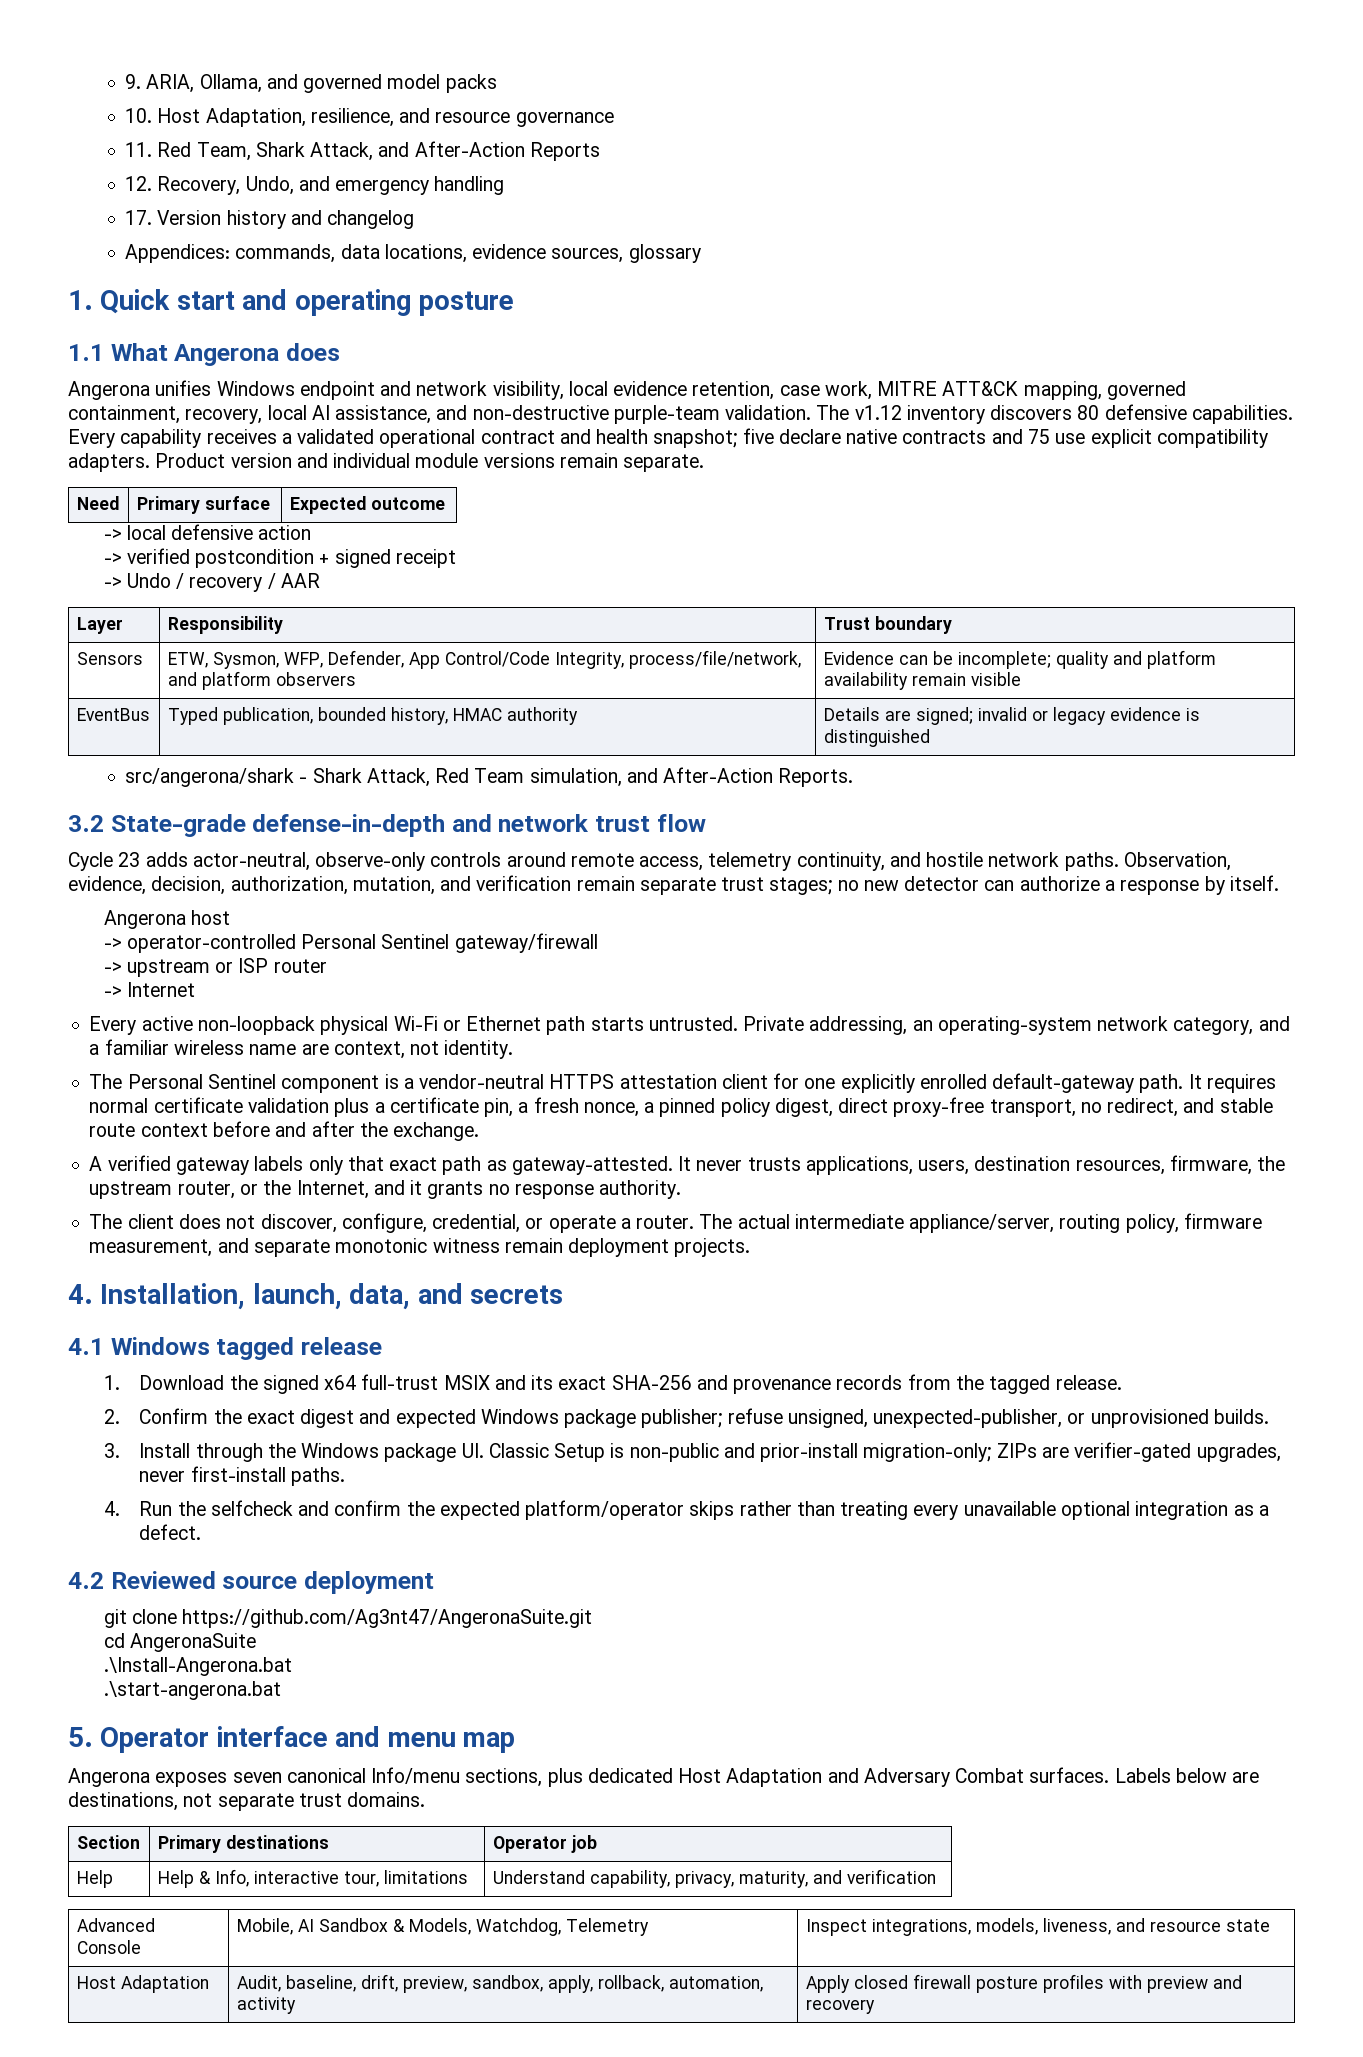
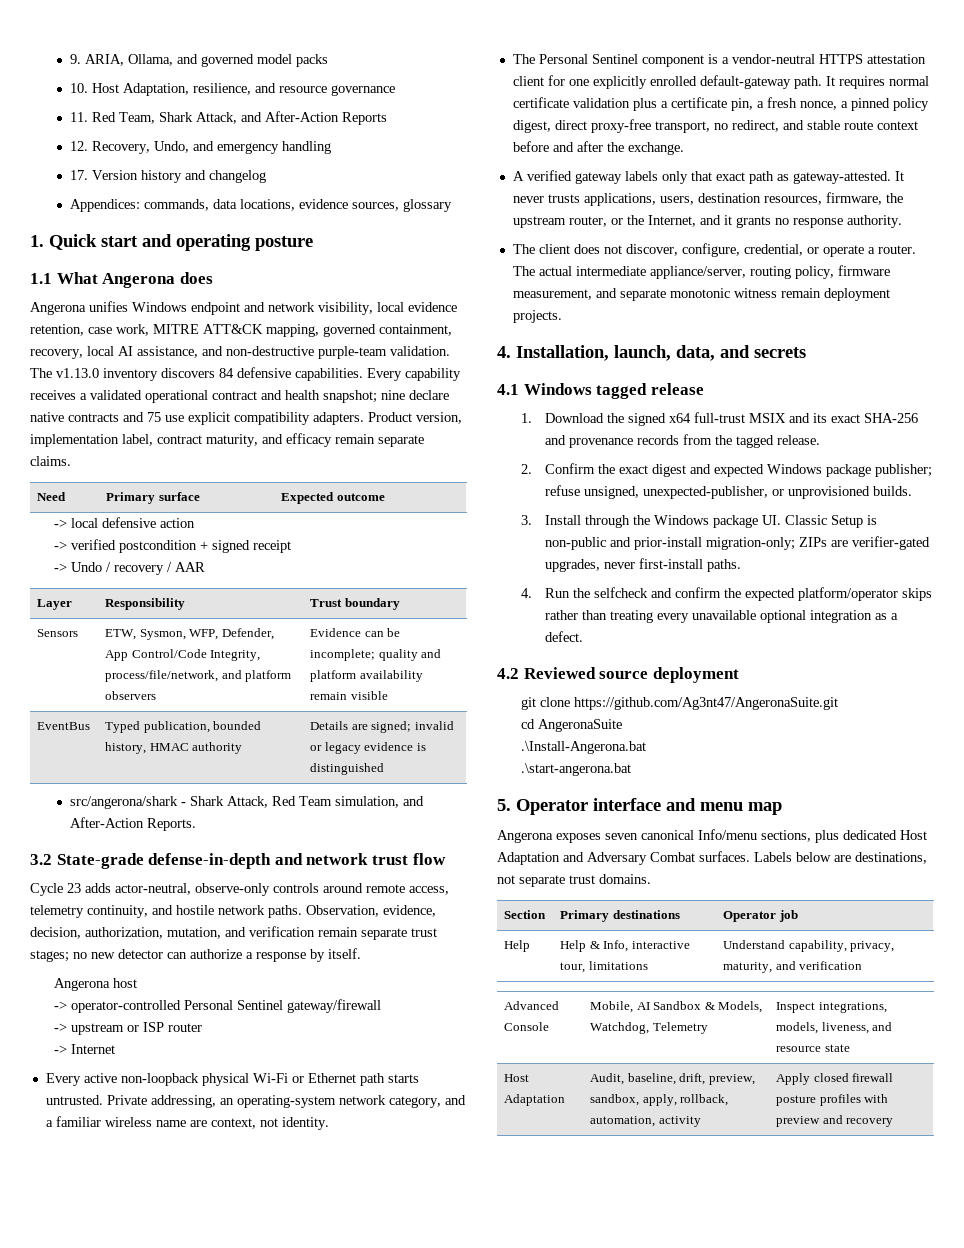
[854,405,902,420] v1.12 -> [56,368,99,378] v1.13.0
[1077,405,1100,420] 80 -> [219,368,234,378] 84
[742,428,774,444] five -> [381,390,405,400] nine
[230,453,705,472] version and individual module versions remain separate. -> [416,412,462,424] [30,433,424,447] [30,456,71,466] version, implementation label, contract maturity, and efficacy remain separate claims.

